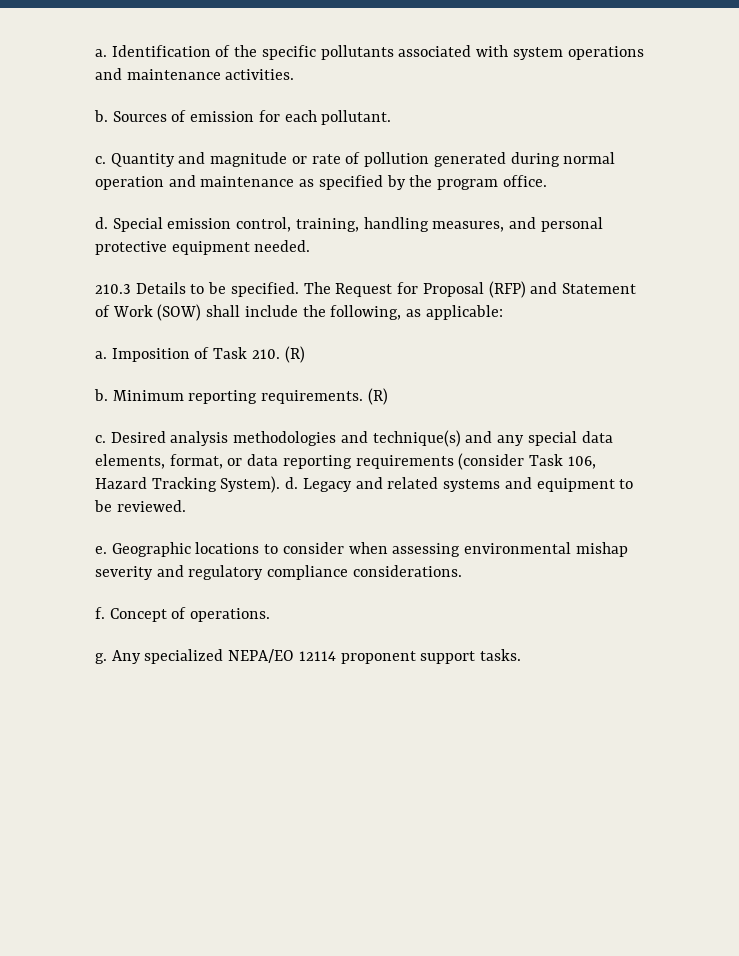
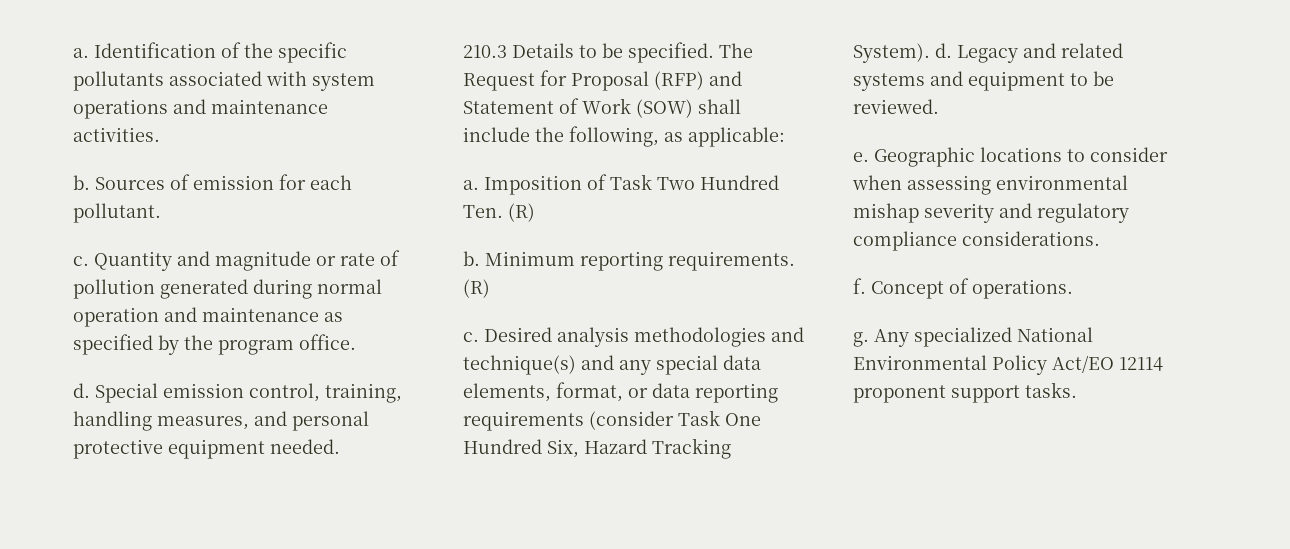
[251,349,280,359] 210. -> [657,175,779,190] [463,205,503,218] Two Hundred Ten.
[567,456,596,469] 106, -> [725,413,761,426] [463,439,579,458] One Hundred Six,
[228,649,295,663] NEPA/EO -> [1017,327,1093,342] [853,355,1114,375] National Environmental Policy Act/EO

